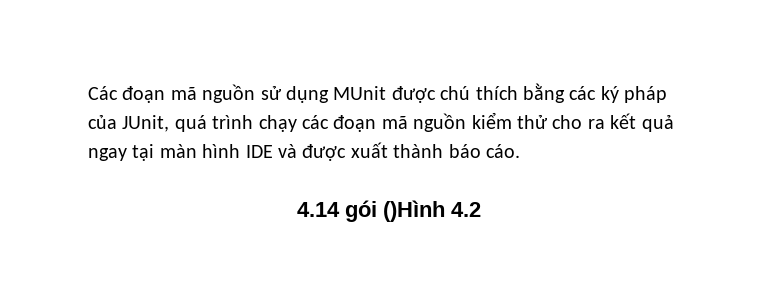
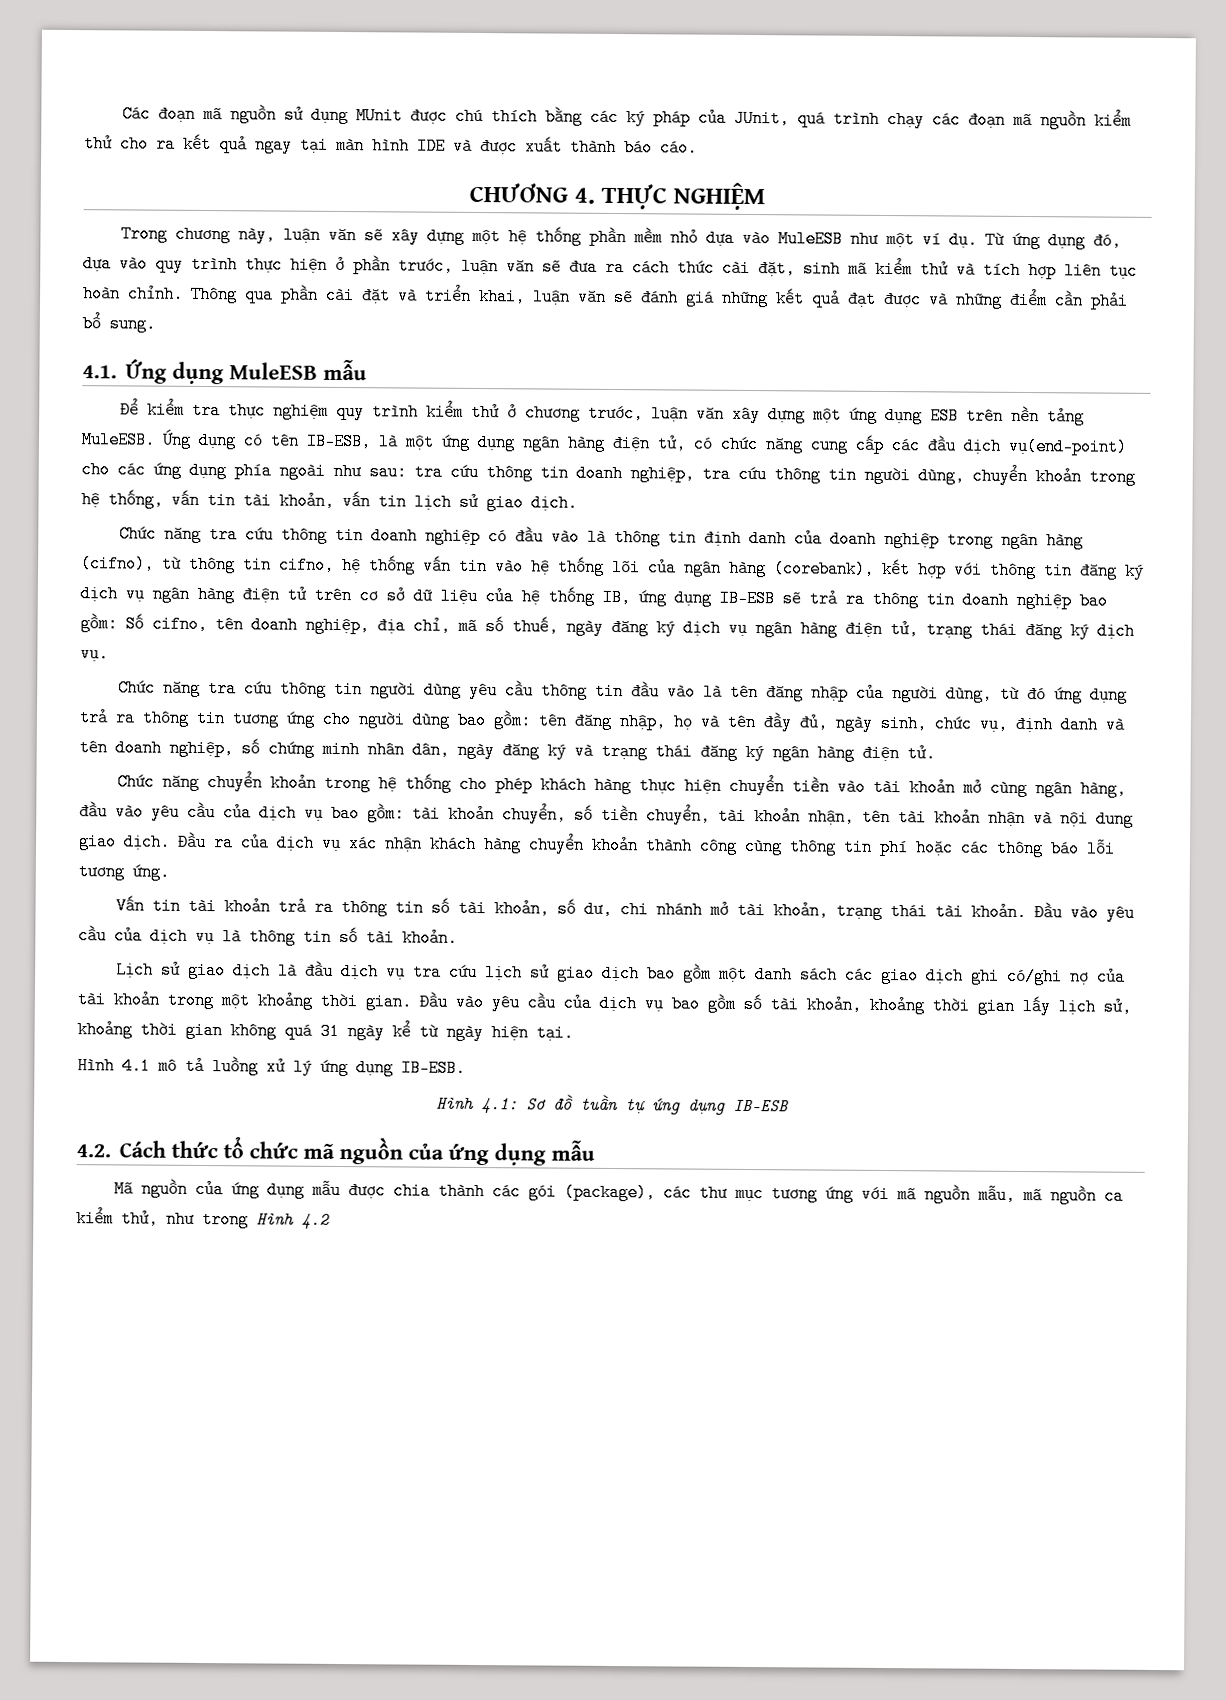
[296,200,445,222] 4.14 gói ()Hình -> [469,182,766,211] [121,225,1123,250] [83,255,1138,280] [83,284,1129,310] [82,312,156,333] [82,358,367,385] [120,398,1086,426] [81,428,1128,456] [81,461,1136,486] [81,489,578,512] [119,525,1085,550] [81,555,1144,580] [80,585,1108,610] [80,613,1135,640] [80,645,109,663] [118,679,1129,704] [79,709,1125,734] [79,738,936,763] [117,771,1128,798] [79,801,1134,828] [78,831,1116,858] [78,863,170,881] [116,895,1136,922] [78,925,458,947] [116,960,1127,986] [77,991,1132,1016] [77,1020,574,1042] [77,1056,466,1077] [435,1094,789,1115] [76,1136,595,1166] [114,1178,1125,1205] [76,1207,294,1229] CHƯƠNG 4. THỰC NGHIỆM // Trong chương này, luận văn sẽ xây dựng một hệ thống phần mềm nhỏ dựa vào MuleESB như một ví dụ. Từ ứng dụng đó, dựa vào quy trình thực hiện ở phần trước, luận văn sẽ đưa ra cách thức cài đặt, sinh mã kiểm thử và tích hợp liên tục hoàn chỉnh. Thông qua phần cài đặt và triển khai, luận văn sẽ đánh giá những kết quả đạt được và những điểm cần phải bổ sung. // 4.1. Ứng dụng MuleESB mẫu // Để kiểm tra thực nghiệm quy trình kiểm thử ở chương trước, luận văn xây dựng một ứng dụng ESB trên nền tảng MuleESB. Ứng dụng có tên IB-ESB, là một ứng dụng ngân hàng điện tử, có chức năng cung cấp các đầu dịch vụ(end-point) cho các ứng dụng phía ngoài như sau: tra cứu thông tin doanh nghiệp, tra cứu thông tin người dùng, chuyển khoản trong hệ thống, vấn tin tài khoản, vấn tin lịch sử giao dịch. // Chức năng tra cứu thông tin doanh nghiệp có đầu vào là thông tin định danh của doanh nghiệp trong ngân hàng (cifno), từ thông tin cifno, hệ thống vấn tin vào hệ thống lõi của ngân hàng (corebank), kết hợp với thông tin đăng ký dịch vụ ngân hàng điện tử trên cơ sở dữ liệu của hệ thống IB, ứng dụng IB-ESB sẽ trả ra thông tin doanh nghiệp bao gồm: Số cifno, tên doanh nghiệp, địa chỉ, mã số thuế, ngày đăng ký dịch vụ ngân hàng điện tử, trạng thái đăng ký dịch vụ. // Chức năng tra cứu thông tin người dùng yêu cầu thông tin đầu vào là tên đăng nhập của người dùng, từ đó ứng dụng trả ra thông tin tương ứng cho người dùng bao gồm: tên đăng nhập, họ và tên đầy đủ, ngày sinh, chức vụ, định danh và tên doanh nghiệp, số chứng minh nhân dân, ngày đăng ký và trạng thái đăng ký ngân hàng điện tử. // Chức năng chuyển khoản trong hệ thống cho phép khách hàng thực hiện chuyển tiền vào tài khoản mở cùng ngân hàng, đầu vào yêu cầu của dịch vụ bao gồm: tài khoản chuyển, số tiền chuyển, tài khoản nhận, tên tài khoản nhận và nội dung giao dịch. Đầu ra của dịch vụ xác nhận khách hàng chuyển khoản thành công cùng thông tin phí hoặc các thông báo lỗi tương ứng. // Vấn tin tài khoản trả ra thông tin số tài khoản, số dư, chi nhánh mở tài khoản, trạng thái tài khoản. Đầu vào yêu cầu của dịch vụ là thông tin số tài khoản. // Lịch sử giao dịch là đầu dịch vụ tra cứu lịch sử giao dịch bao gồm một danh sách các giao dịch ghi có/ghi nợ của tài khoản trong một khoảng thời gian. Đầu vào yêu cầu của dịch vụ bao gồm số tài khoản, khoảng thời gian lấy lịch sử, khoảng thời gian không quá 31 ngày kể từ ngày hiện tại. // Hình 4.1 mô tả luồng xử lý ứng dụng IB-ESB. // Hình 4.1: Sơ đồ tuần tự ứng dụng IB-ESB // 4.2. Cách thức tổ chức mã nguồn của ứng dụng mẫu // Mã nguồn của ứng dụng mẫu được chia thành các gói (package), các thư mục tương ứng với mã nguồn mẫu, mã nguồn ca kiểm thử, như trong Hình

